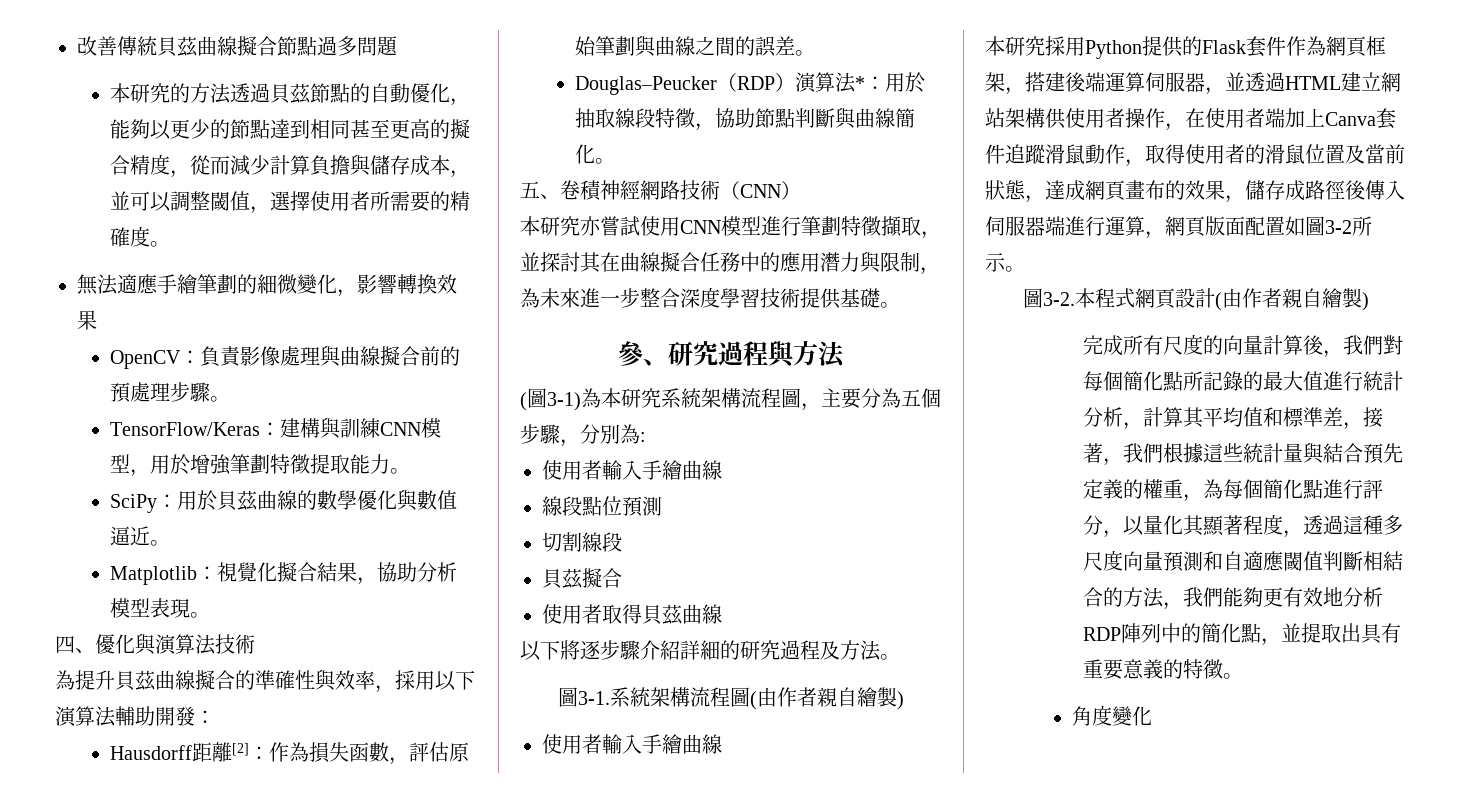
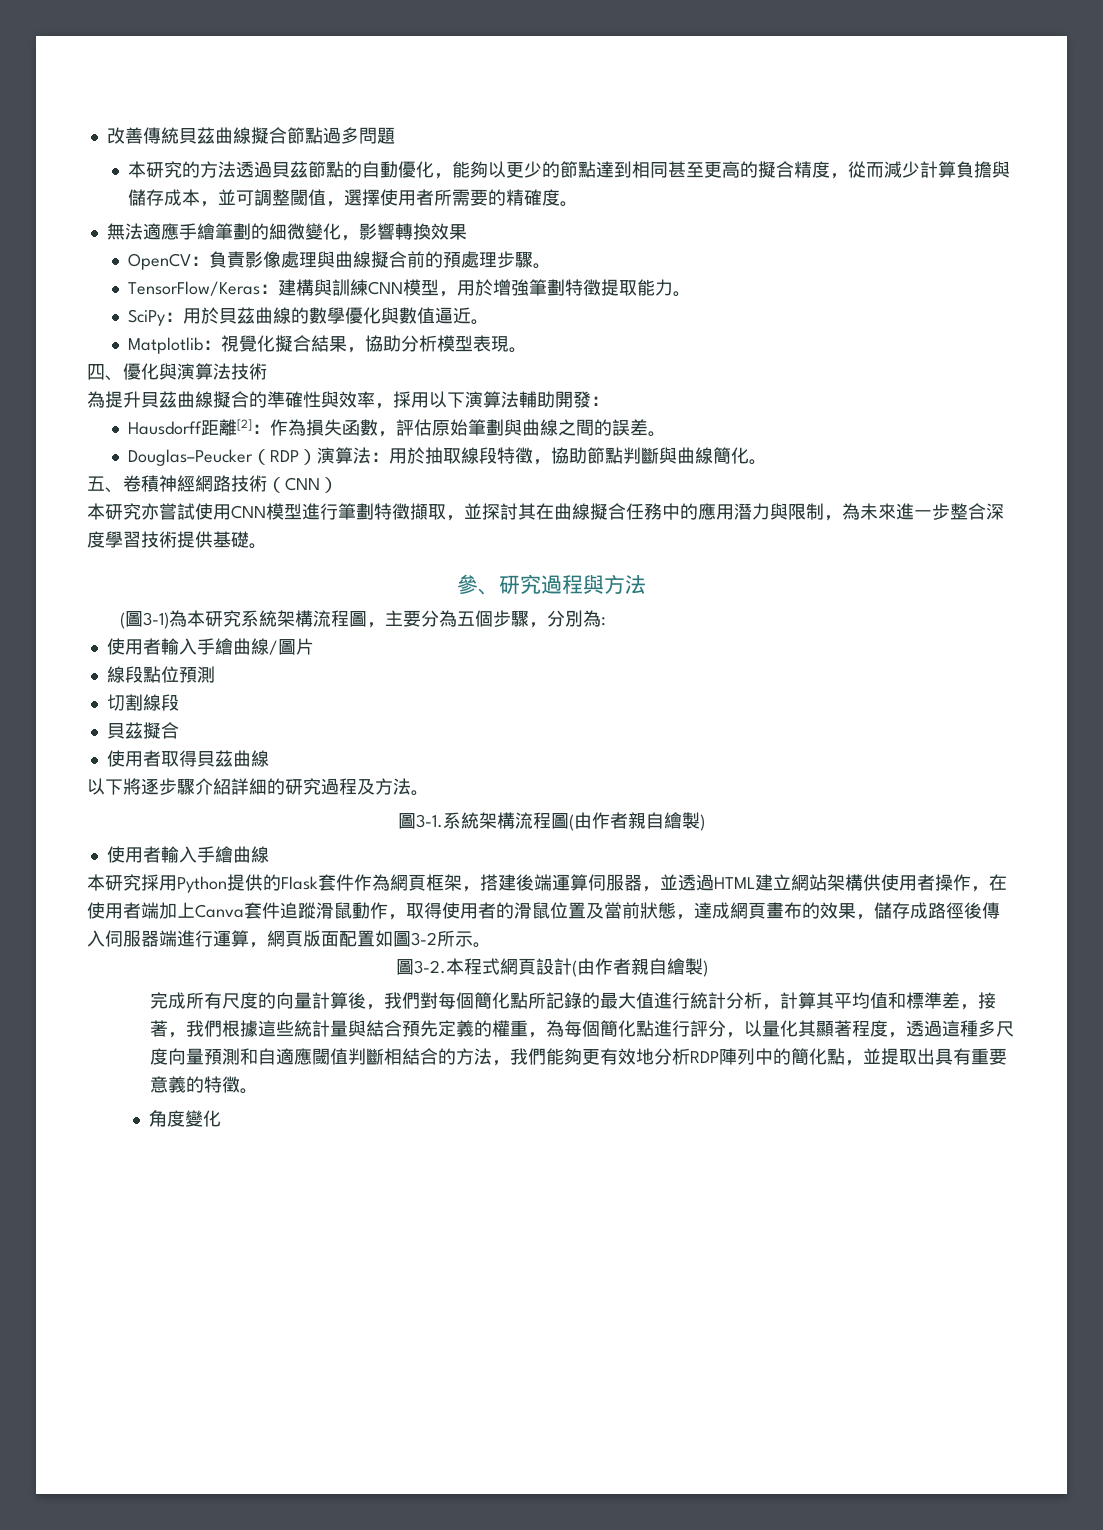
[149,192,171,212] 以 -> (254, 198) none
[854,76,865,90] * -> (371, 455) none
(722, 470) none -> [268,638,314,655] /圖片

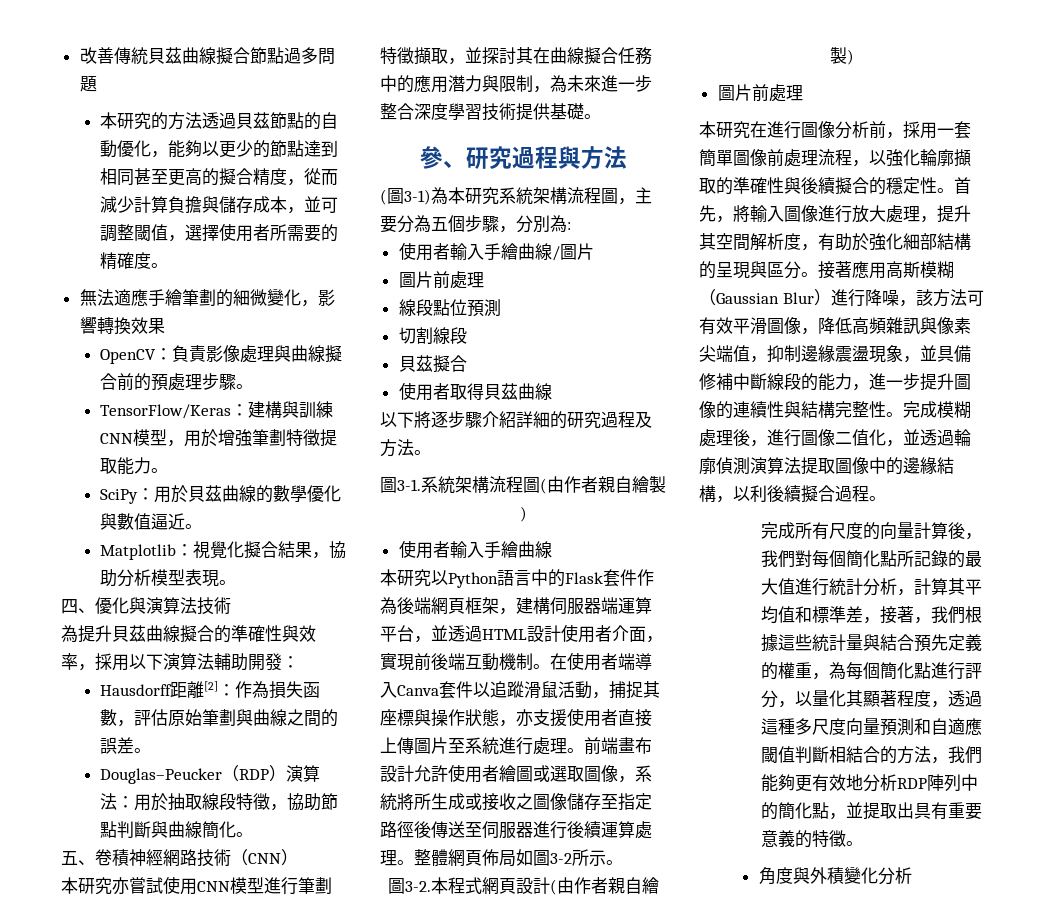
(314, 646) none -> [398,271,484,289] // 圖片前處理
[141,874,263,893] 採用Python提供 -> [431,569,548,588] 以Python語言中
(390, 882) none -> [397,597,431,614] 後端
[480,874,989,892] 搭建後端運算伺服器，並透過HTML建立網站架構供使用者操作， -> [516,597,652,615] [380,624,663,643] [380,653,550,671] 建構伺服器端運算平台，並透過HTML設計使用者介面，實現前後端互動機制。
[159,902,195,919] 加上 -> [635,653,652,670] [380,682,397,698] 導入
(280, 910) none -> [473,682,490,697] 以
[352,902,1000,920] [87,930,375,948] 動作，取得使用者的滑鼠位置及當前狀態，達成網頁畫布的效果，儲存成路徑後傳入伺服器端進行運算，網頁版面配置 -> [558,681,660,699] [380,708,652,727] [380,737,652,755] [380,764,652,783] [380,793,652,811] [380,821,652,839] [380,849,516,867] 活動，捕捉其座標與操作狀態，亦支援使用者直接上傳圖片至系統進行處理。前端畫布設計允許使用者繪圖或選取圖像，系統將所生成或接收之圖像儲存至指定路徑後傳送至伺服器進行後續運算處理。整體網頁佈局
(708, 968) none -> [717,84,803,102] [699,121,971,139] [699,149,971,167] [699,177,971,195] [699,205,971,223] [699,233,971,251] [699,261,954,279] [699,289,984,307] [699,317,971,335] [699,345,971,363] [699,373,971,391] [699,401,971,419] [699,429,971,447] [699,457,954,475] [699,485,886,503] // 圖片前處理 // 本研究在進行圖像分析前，採用一套簡單圖像前處理流程，以強化輪廓擷取的準確性與後續擬合的穩定性。首先，將輸入圖像進行放大處理，提升其空間解析度，有助於強化細部結構的呈現與區分。接著應用高斯模糊（Gaussian Blur）進行降噪，該方法可有效平滑圖像，降低高頻雜訊與像素尖端值，抑制邊緣震盪現象，並具備修補中斷線段的能力，進一步提升圖像的連續性與結構完整性。完成模糊處理後，進行圖像二值化，並透過輪廓偵測演算法提取圖像中的邊緣結構，以利後續擬合過程。
[184,1110,221,1127] 變化 -> [792,866,912,885] 與外積變化分析

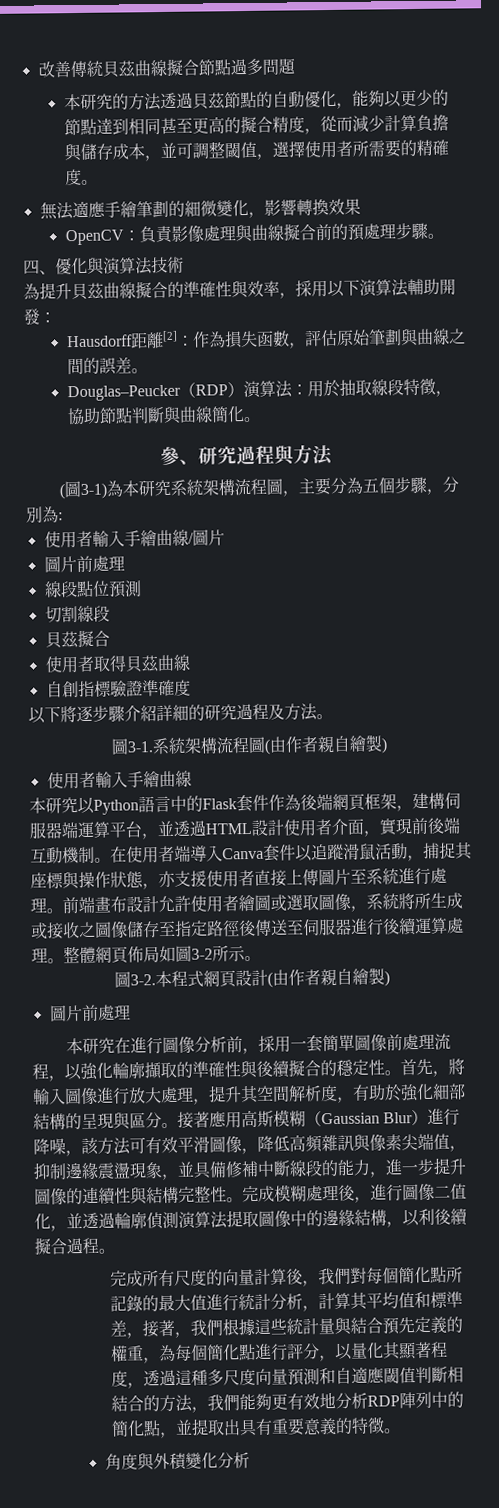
[100,401,334,419] [100,429,338,447] [100,457,169,475] [100,485,342,504] [100,513,203,530] [100,541,347,560] [100,569,237,587] // TensorFlow/Keras：建構與訓練CNN模型，用於增強筆劃特徵提取能力。 // SciPy：用於貝茲曲線的數學優化與數值逼近。 // Matplotlib：視覺化擬合結果，協助分析模型表現。 -> (444, 236) none
[61,849,298,867] [61,876,332,895] [380,47,652,65] [380,75,652,93] [380,103,601,121] // 五、卷積神經網路技術（CNN） // 本研究亦嘗試使用CNN模型進行筆劃特徵擷取，並探討其在曲線擬合任務中的應用潛力與限制，為未來進一步整合深度學習技術提供基礎。 -> (261, 419) none
(552, 391) none -> [45,679,191,698] // 自創指標驗證準確度

